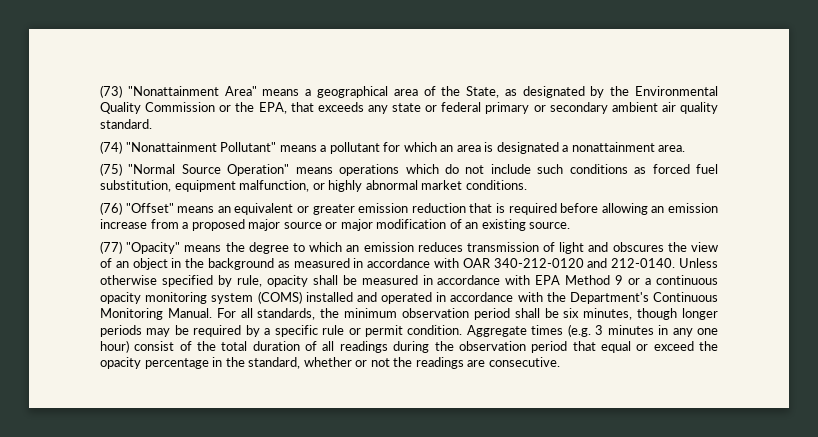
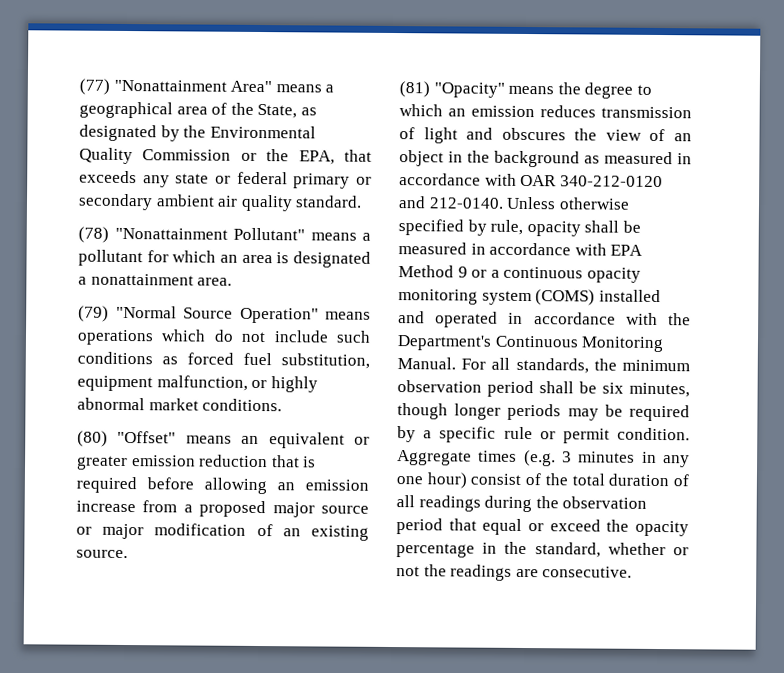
[100,85,122,98] (73) -> [79,78,110,95] (77)
[100,141,122,154] (74) -> [78,226,109,243] (78)
[100,163,122,176] (75) -> [78,305,109,322] (79)
[100,202,122,215] (76) -> [77,430,108,447] (80)
[100,241,122,254] (77) -> [399,81,430,98] (81)

